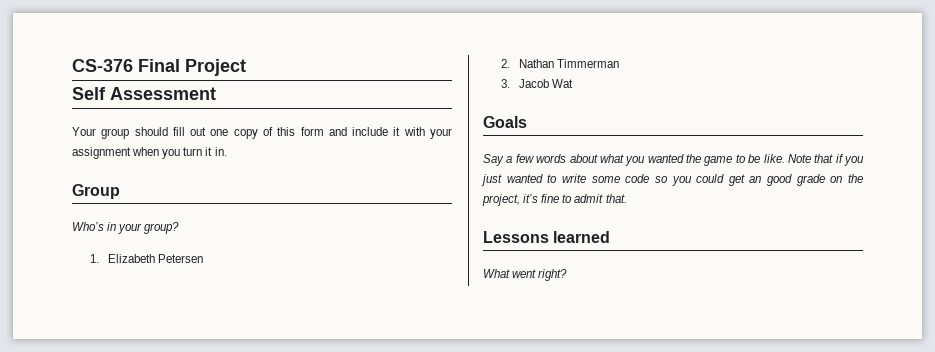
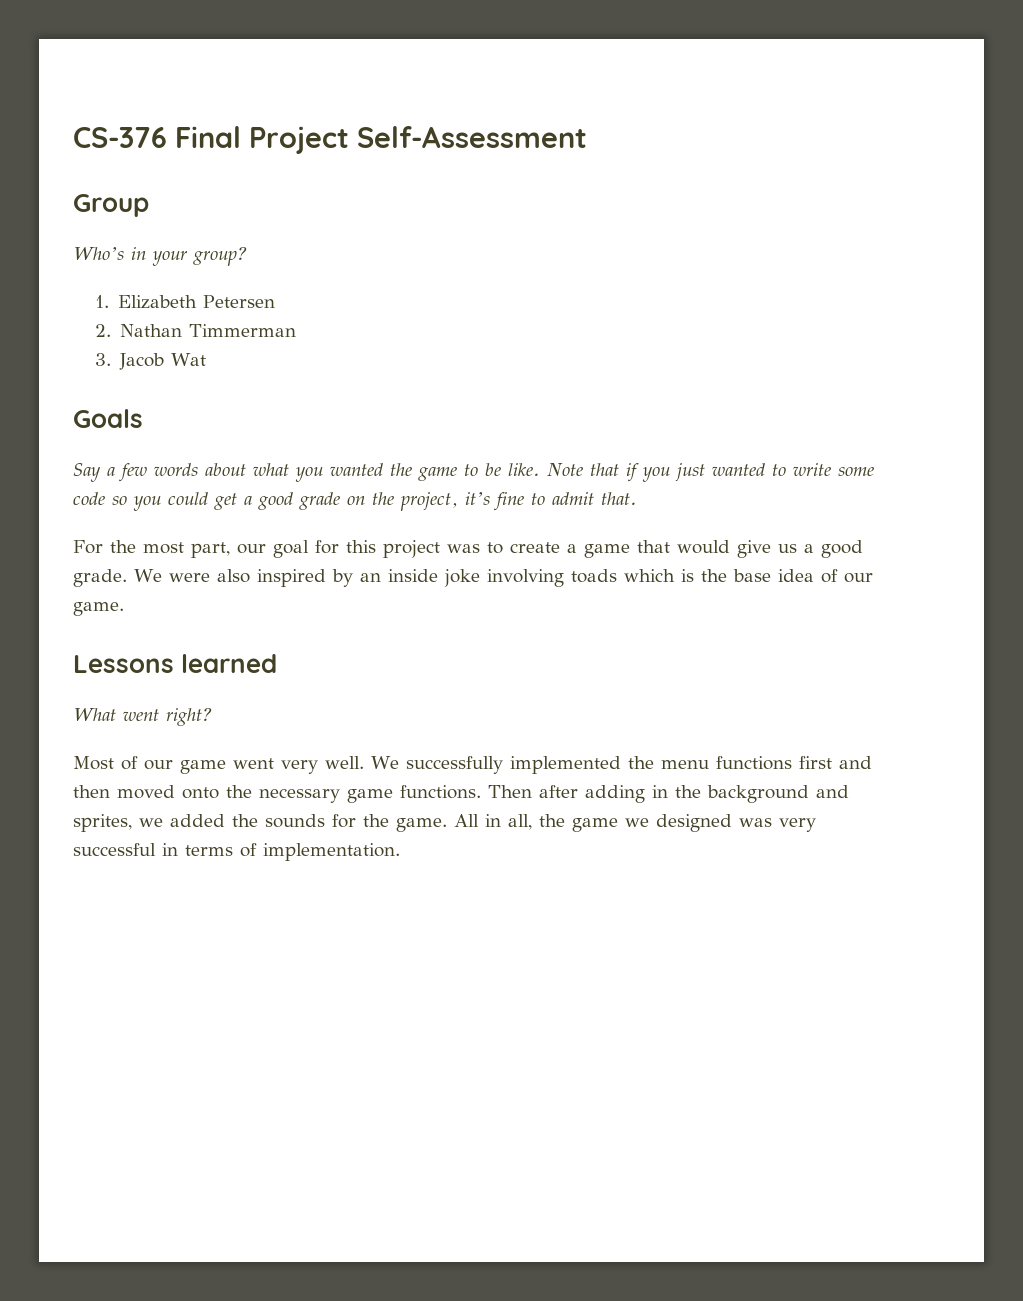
[72,87,216,100] [72,127,452,139] [72,147,227,159] // Self Assessment // Your group should fill out one copy of this form and include it with your assignment when you turn it in. -> [357,126,587,148] Self-Assessment
[749,176,762,183] an -> [244,496,252,505] a
(627, 198) none -> [73,540,863,558] [73,569,873,587] [73,602,124,616] // For the most part, our goal for this project was to create a game that would give us a good grade. We were also inspired by an inside joke involving toads which is the base idea of our game.
(568, 275) none -> [73,756,872,774] [73,785,849,803] [73,814,816,832] [73,843,400,861] // Most of our game went very well. We successfully implemented the menu functions first and then moved onto the necessary game functions. Then after adding in the background and sprites, we added the sounds for the game. All in all, the game we designed was very successful in terms of implementation.

